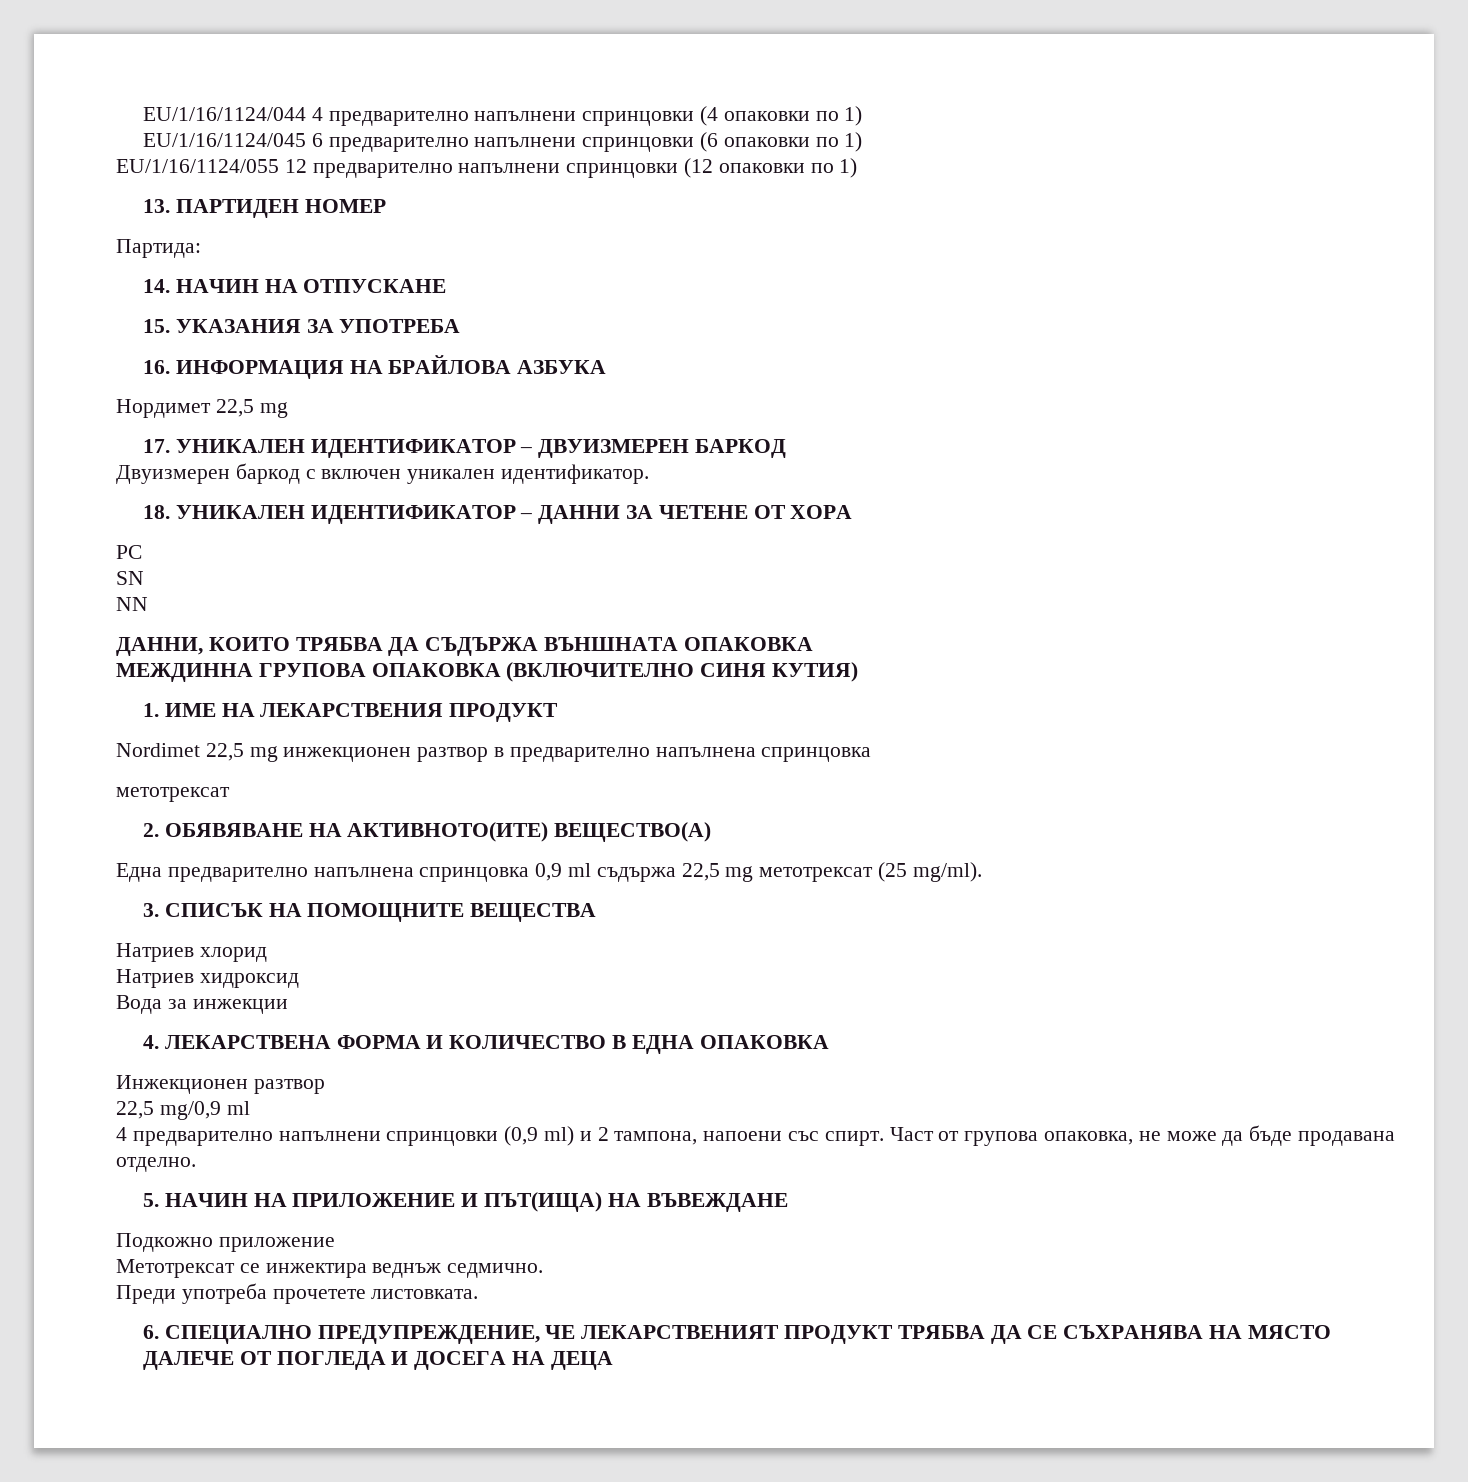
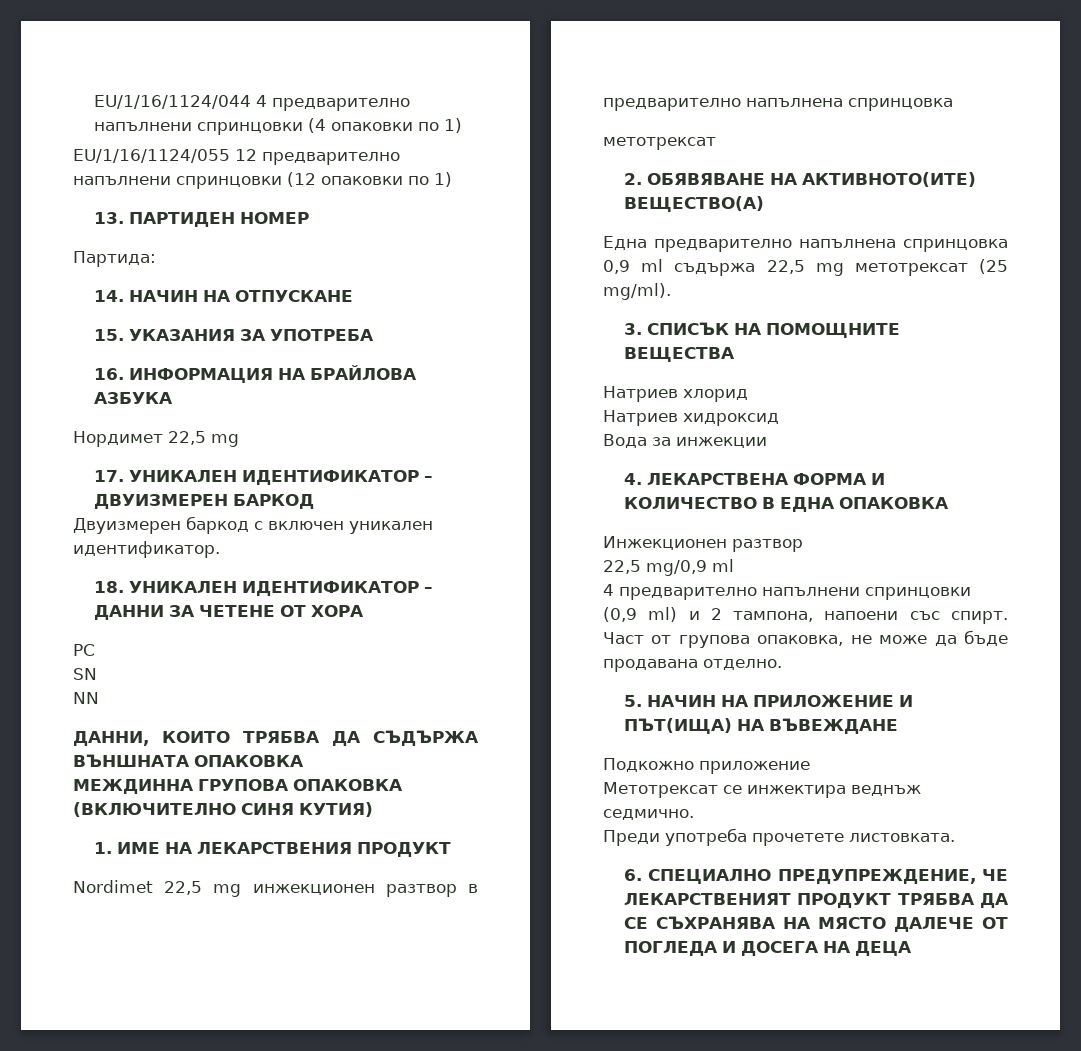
[142,132,863,152] // EU/1/16/1124/045 6 предварително напълнени спринцовки (6 опаковки по 1) -> (463, 125) none

